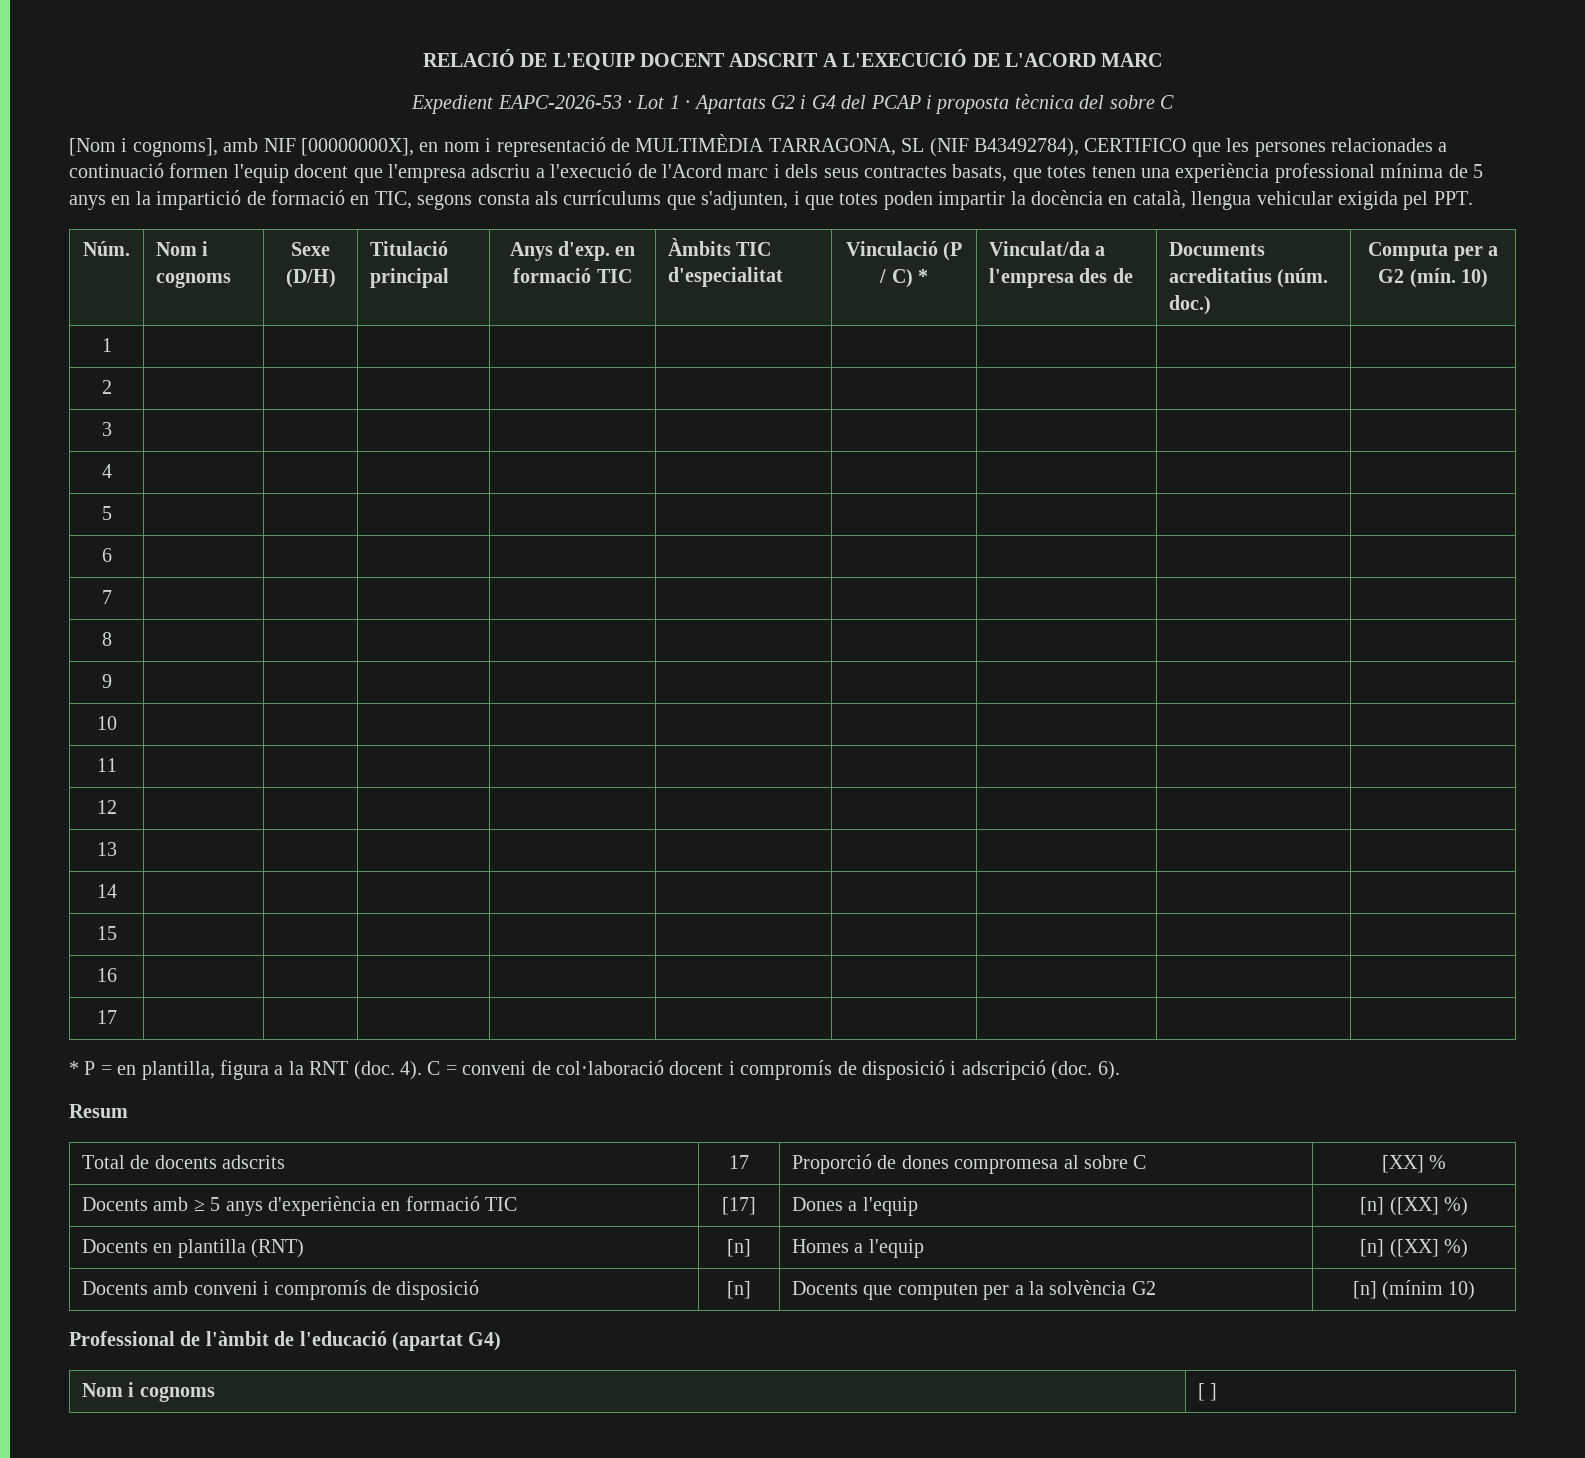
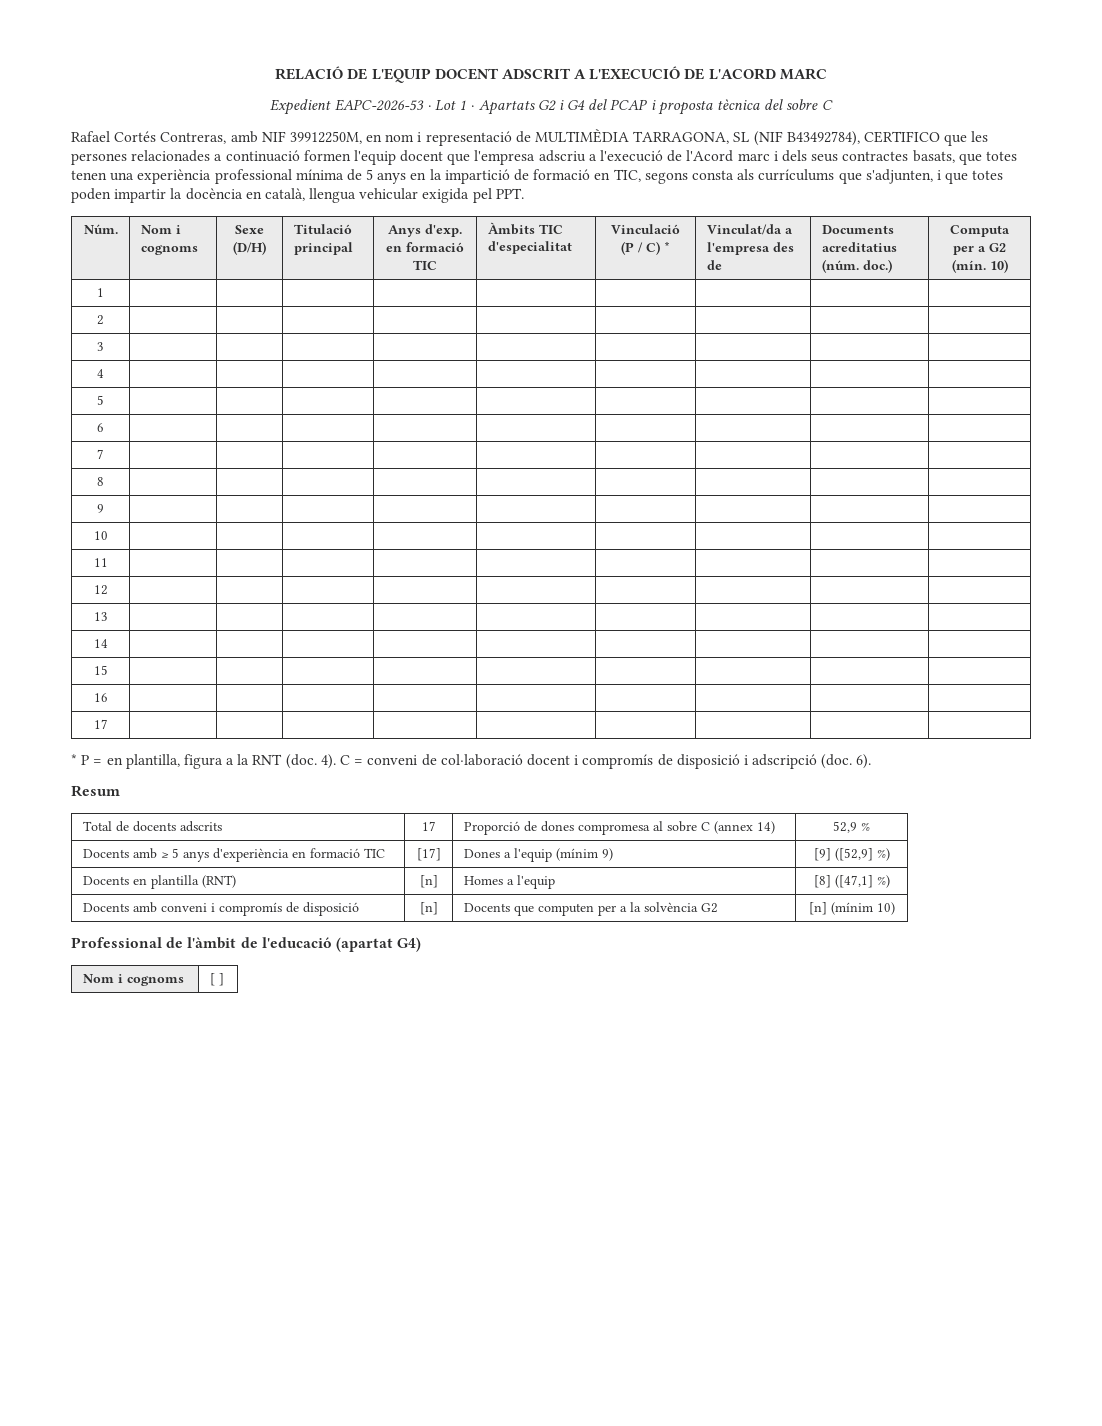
[69,138,218,157] [Nom i cognoms], -> [71,131,227,144] Rafael Cortés Contreras,
[301,138,414,156] [00000000X], -> [289,131,362,144] 39912250M,
[1381,1155,1424,1173] | [XX] -> [713,821,775,834] [833,821,857,833] (annex 14) | 52,9
[1360,1197,1439,1216] | [n] ([XX] -> [555,848,613,861] [813,848,873,861] (mínim 9) | [9] ([52,9]
[1360,1239,1439,1258] [n] ([XX] -> [813,875,873,888] [8] ([47,1]

